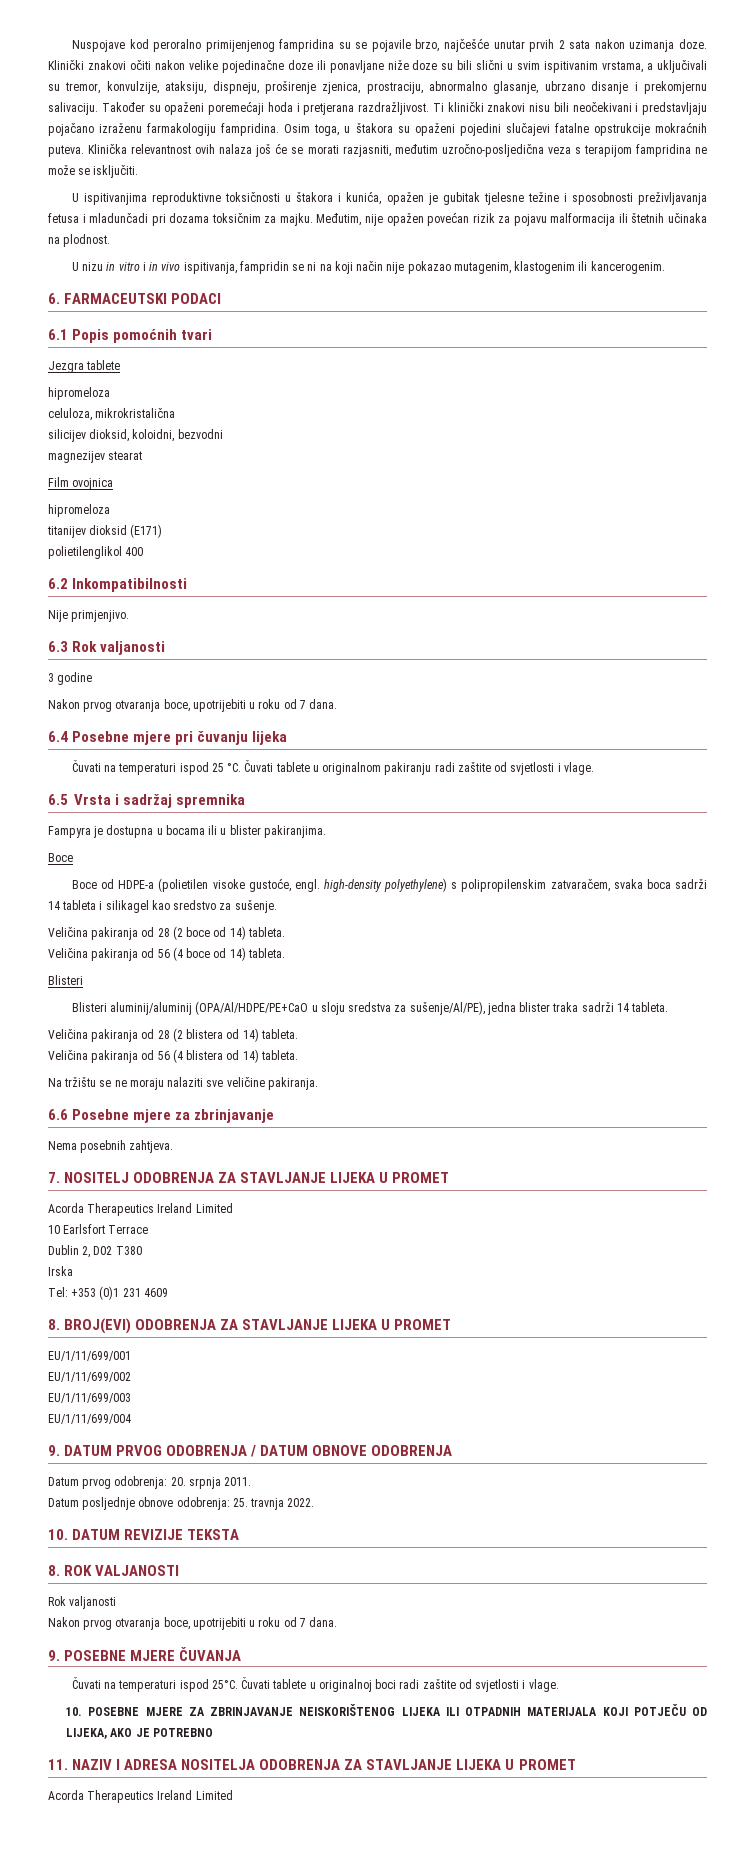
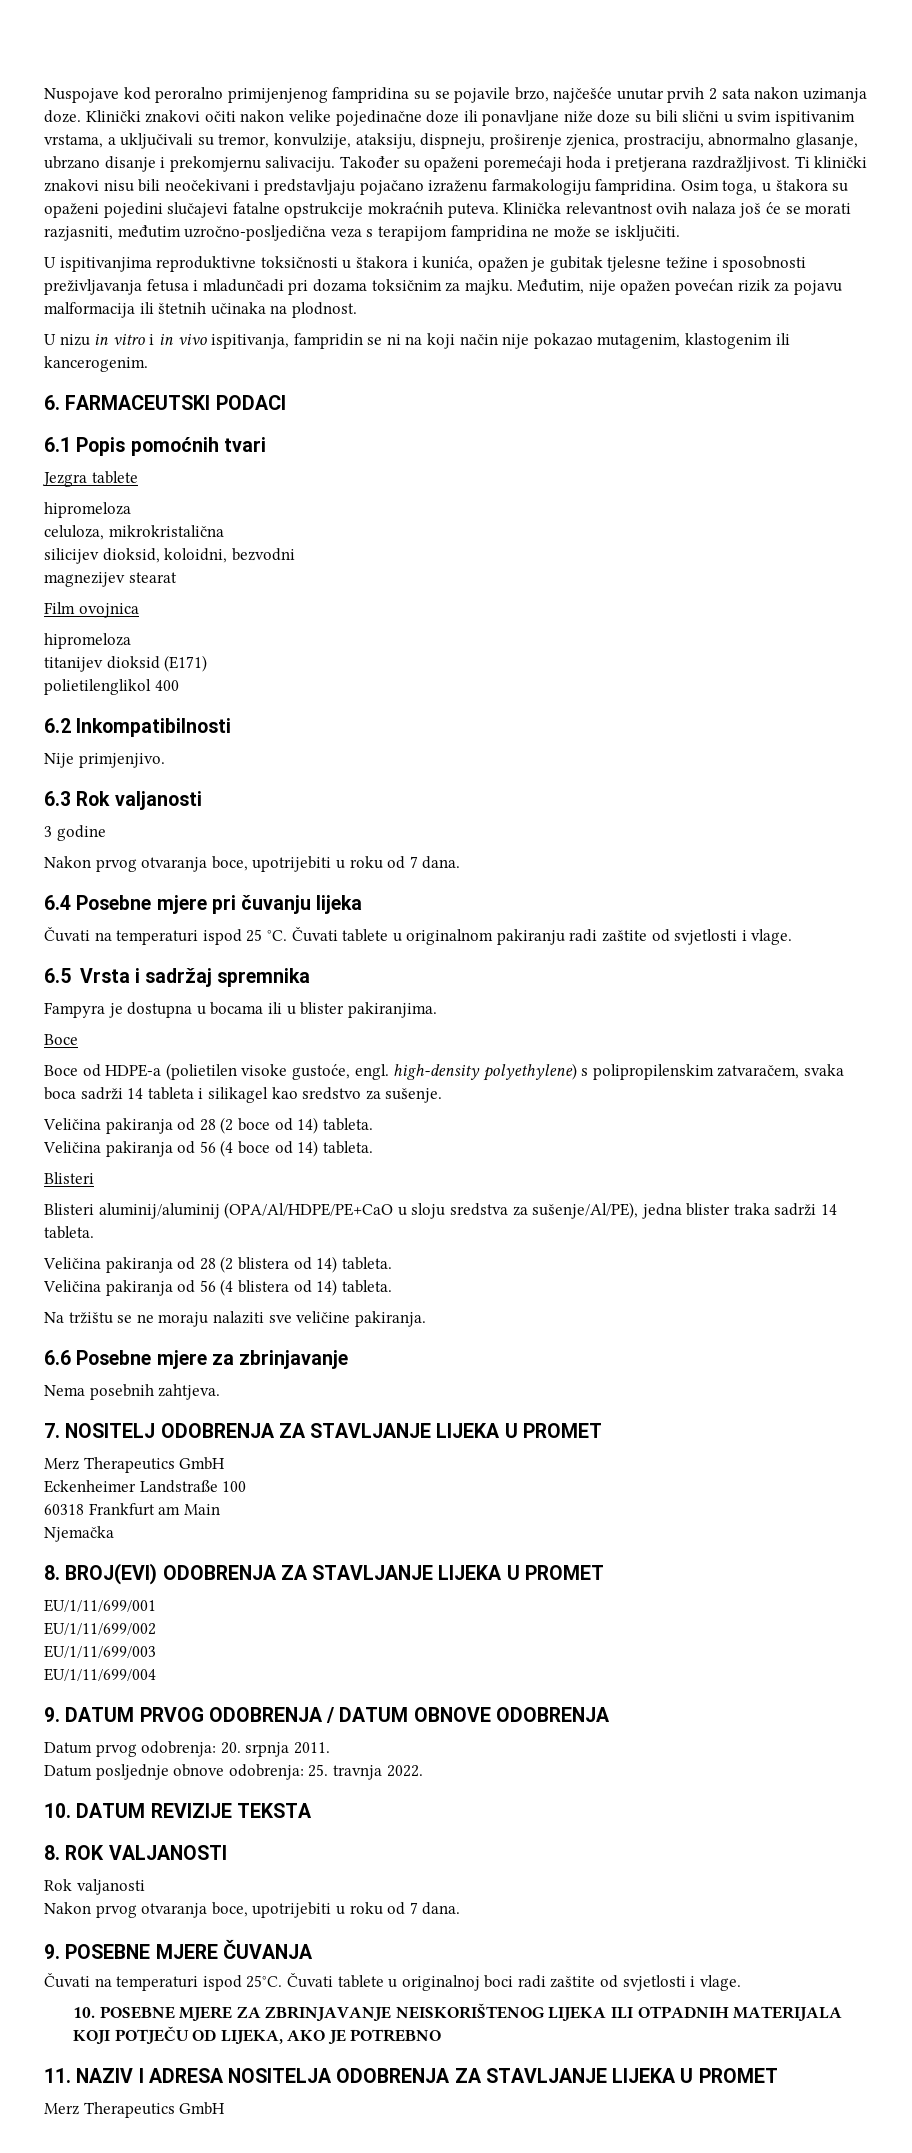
[48,1203,233,1216] [48,1224,149,1234] [48,1245,142,1258] [48,1266,73,1276] [48,1286,168,1300] Acorda Therapeutics Ireland Limited // 10 Earlsfort Terrace // Dublin 2, D02 T380 // Irska // Tel: +353 (0)1 231 4609 -> [44,1457,226,1473] [44,1480,247,1493] [44,1503,220,1516] [44,1526,114,1542] Merz Therapeutics GmbH // Eckenheimer Landstraße 100 // 60318 Frankfurt am Main // Njemačka
[48,1790,233,1803] Acorda Therapeutics Ireland Limited -> [44,2102,226,2118] Merz Therapeutics GmbH

